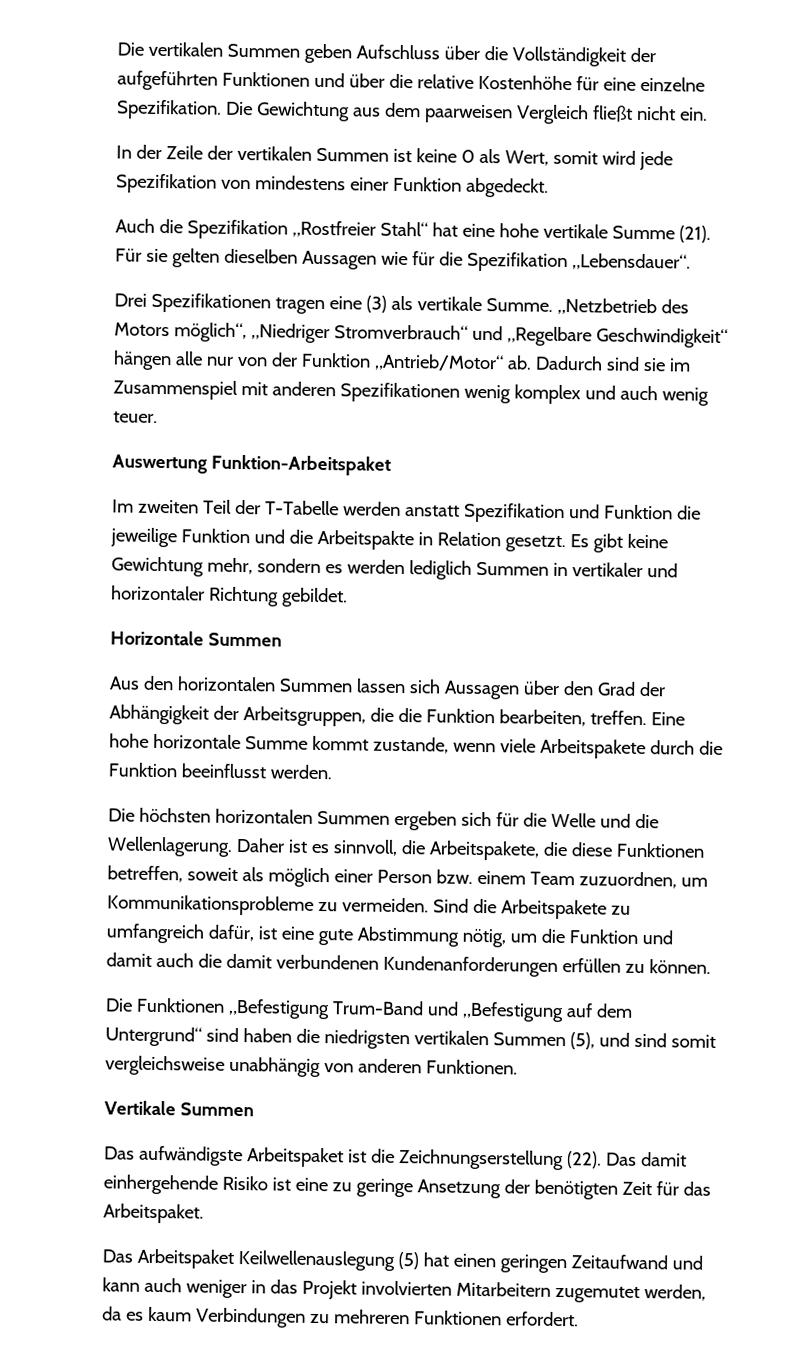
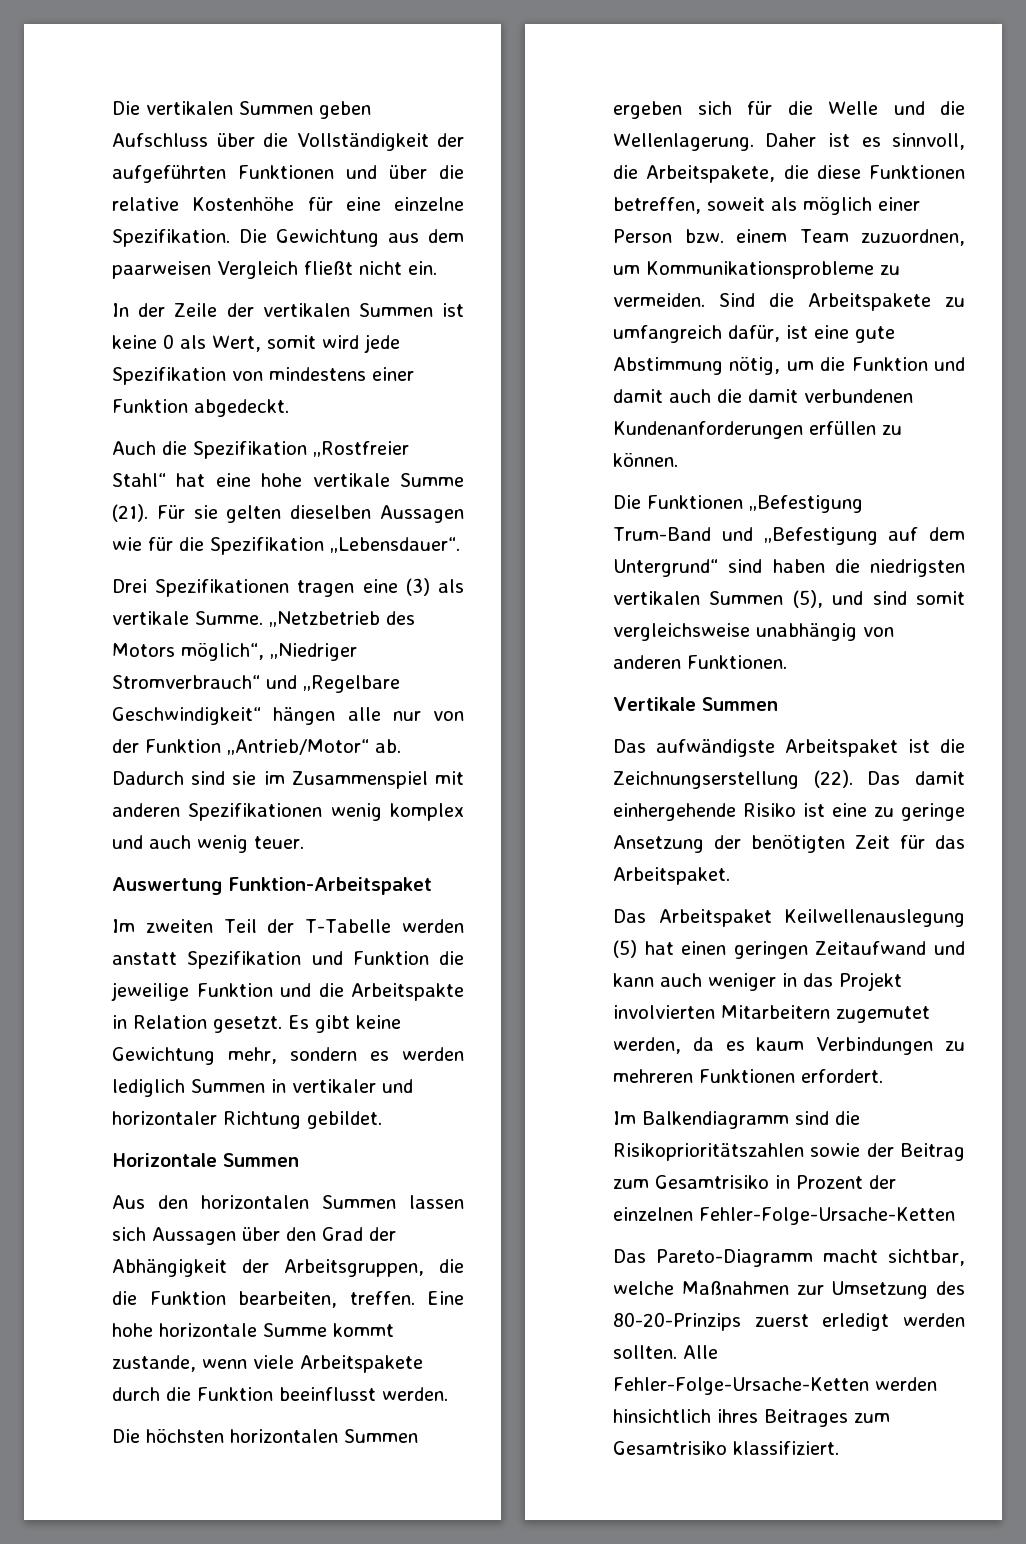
(579, 1319) none -> [613,1111,860,1129] [613,1143,965,1161] [613,1175,896,1189] [613,1207,955,1225] [613,1249,965,1267] [613,1281,965,1299] [613,1312,965,1331] [613,1345,718,1359] [613,1377,937,1395] [613,1409,890,1427] [613,1441,839,1455] // Im Balkendiagramm sind die Risikoprioritätszahlen sowie der Beitrag zum Gesamtrisiko in Prozent der einzelnen Fehler-Folge-Ursache-Ketten // Das Pareto-Diagramm macht sichtbar, welche Maßnahmen zur Umsetzung des 80-20-Prinzips zuerst erledigt werden sollten. Alle Fehler-Folge-Ursache-Ketten werden hinsichtlich ihres Beitrages zum Gesamtrisiko klassifiziert.

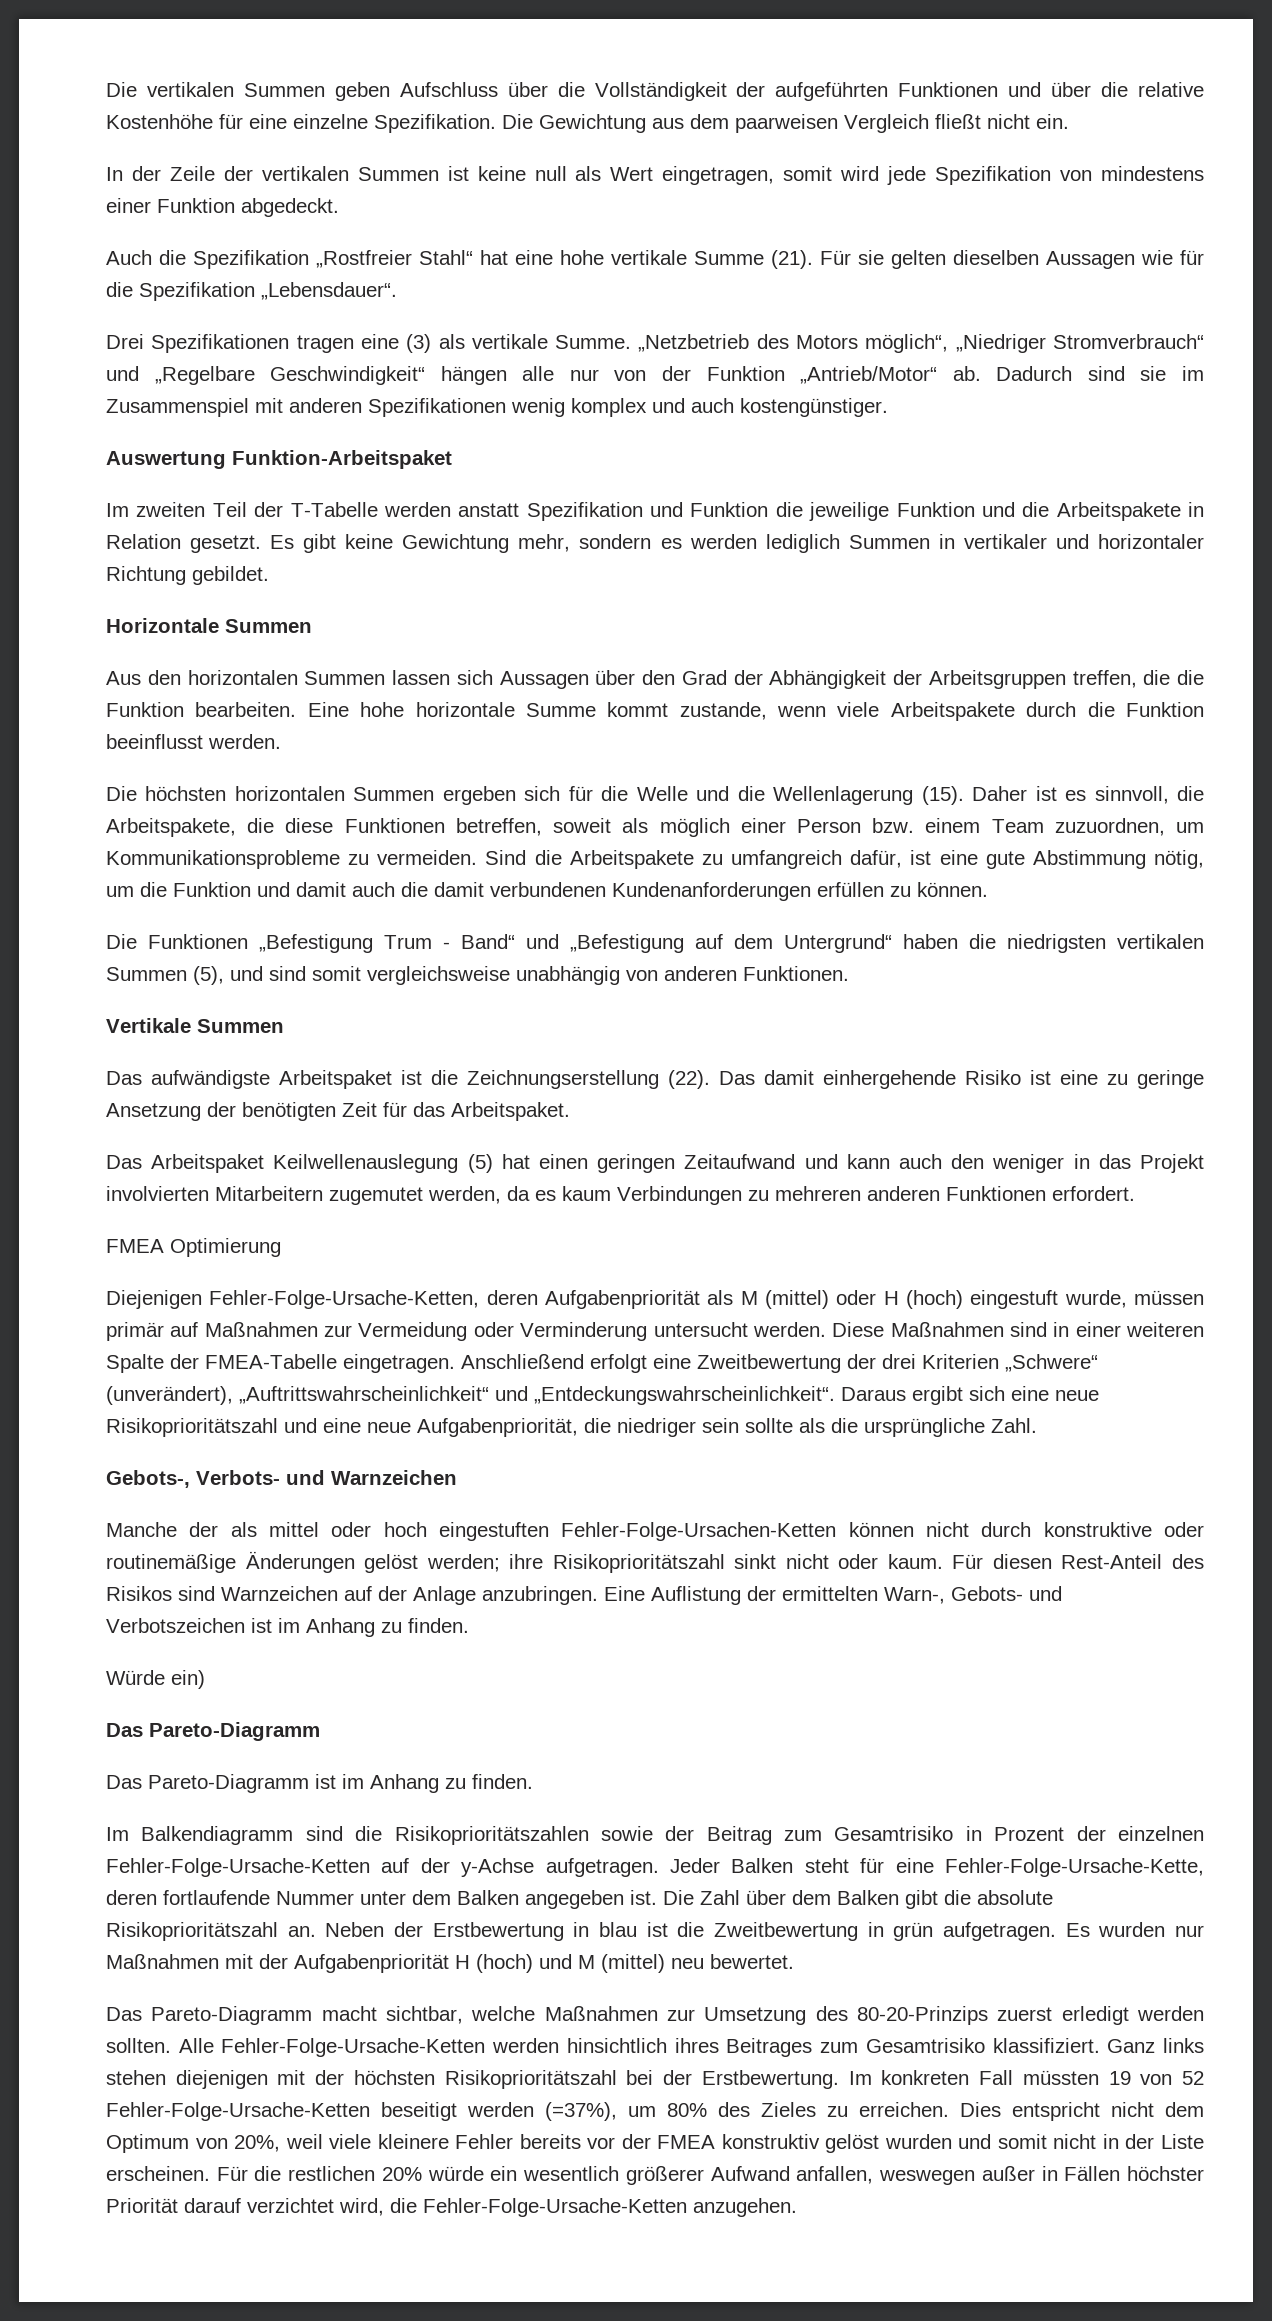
[163,334,261,352] 0 als Wert, -> [534,166,775,185] null als Wert eingetragen,
[197,835,304,853] wenig teuer. -> [740,398,888,417] kostengünstiger.
[351,983,464,1001] Arbeitspakte -> [1056,502,1181,521] Arbeitspakete
[284,1259,424,1277] Arbeitsgruppen, -> [928,670,1137,689] Arbeitsgruppen treffen,
[238,1291,415,1308] bearbeiten, treffen. -> [195,702,297,717] bearbeiten.
[613,133,754,151] Wellenlagerung. -> [773,786,964,805] Wellenlagerung (15).
[613,527,711,541] Trum-Band -> [384,934,515,949] Trum - Band“
[728,559,763,573] sind -> (892, 943) none
(702, 980) none -> [951,1154,985,1169] den
(693, 1076) none -> [867,1186,940,1201] anderen
(883, 1076) none -> [106,1238,281,1257] [106,1290,1205,1309] [106,1322,1205,1341] [106,1354,1098,1373] [106,1386,1099,1405] [106,1418,1037,1437] [106,1470,457,1488] [106,1522,1204,1541] [106,1551,1204,1573] [106,1586,1062,1605] [106,1618,469,1637] [106,1670,205,1689] [106,1722,320,1741] [106,1774,533,1793] // FMEA Optimierung // Diejenigen Fehler-Folge-Ursache-Ketten, deren Aufgabenpriorität als M (mittel) oder H (hoch) eingestuft wurde, müssen primär auf Maßnahmen zur Vermeidung oder Verminderung untersucht werden. Diese Maßnahmen sind in einer weiteren Spalte der FMEA-Tabelle eingetragen. Anschließend erfolgt eine Zweitbewertung der drei Kriterien „Schwere“ (unverändert), „Auftrittswahrscheinlichkeit“ und „Entdeckungswahrscheinlichkeit“. Daraus ergibt sich eine neue Risikoprioritätszahl und eine neue Aufgabenpriorität, die niedriger sein sollte als die ursprüngliche Zahl. // Gebots-, Verbots- und Warnzeichen // Manche der als mittel oder hoch eingestuften Fehler-Folge-Ursachen-Ketten können nicht durch konstruktive oder routinemäßige Änderungen gelöst werden; ihre Risikoprioritätszahl sinkt nicht oder kaum. Für diesen Rest-Anteil des Risikos sind Warnzeichen auf der Anlage anzubringen. Eine Auflistung der ermittelten Warn-, Gebots- und Verbotszeichen ist im Anhang zu finden. // Würde ein) // Das Pareto-Diagramm // Das Pareto-Diagramm ist im Anhang zu finden.
(955, 1216) none -> [381,1858,1204,1877] [106,1890,1053,1909] [106,1922,1204,1941] [106,1954,794,1973] auf der y-Achse aufgetragen. Jeder Balken steht für eine Fehler-Folge-Ursache-Kette, deren fortlaufende Nummer unter dem Balken angegeben ist. Die Zahl über dem Balken gibt die absolute Risikoprioritätszahl an. Neben der Erstbewertung in blau ist die Zweitbewertung in grün aufgetragen. Es wurden nur Maßnahmen mit der Aufgabenpriorität H (hoch) und M (mittel) neu bewertet.
(839, 1448) none -> [1107,2038,1205,2053] [106,2070,1205,2089] [106,2102,1204,2121] [106,2134,1204,2153] [106,2166,1205,2185] [106,2198,797,2217] Ganz links stehen diejenigen mit der höchsten Risikoprioritätszahl bei der Erstbewertung. Im konkreten Fall müssten 19 von 52 Fehler-Folge-Ursache-Ketten beseitigt werden (=37%), um 80% des Zieles zu erreichen. Dies entspricht nicht dem Optimum von 20%, weil viele kleinere Fehler bereits vor der FMEA konstruktiv gelöst wurden und somit nicht in der Liste erscheinen. Für die restlichen 20% würde ein wesentlich größerer Aufwand anfallen, weswegen außer in Fällen höchster Priorität darauf verzichtet wird, die Fehler-Folge-Ursache-Ketten anzugehen.

